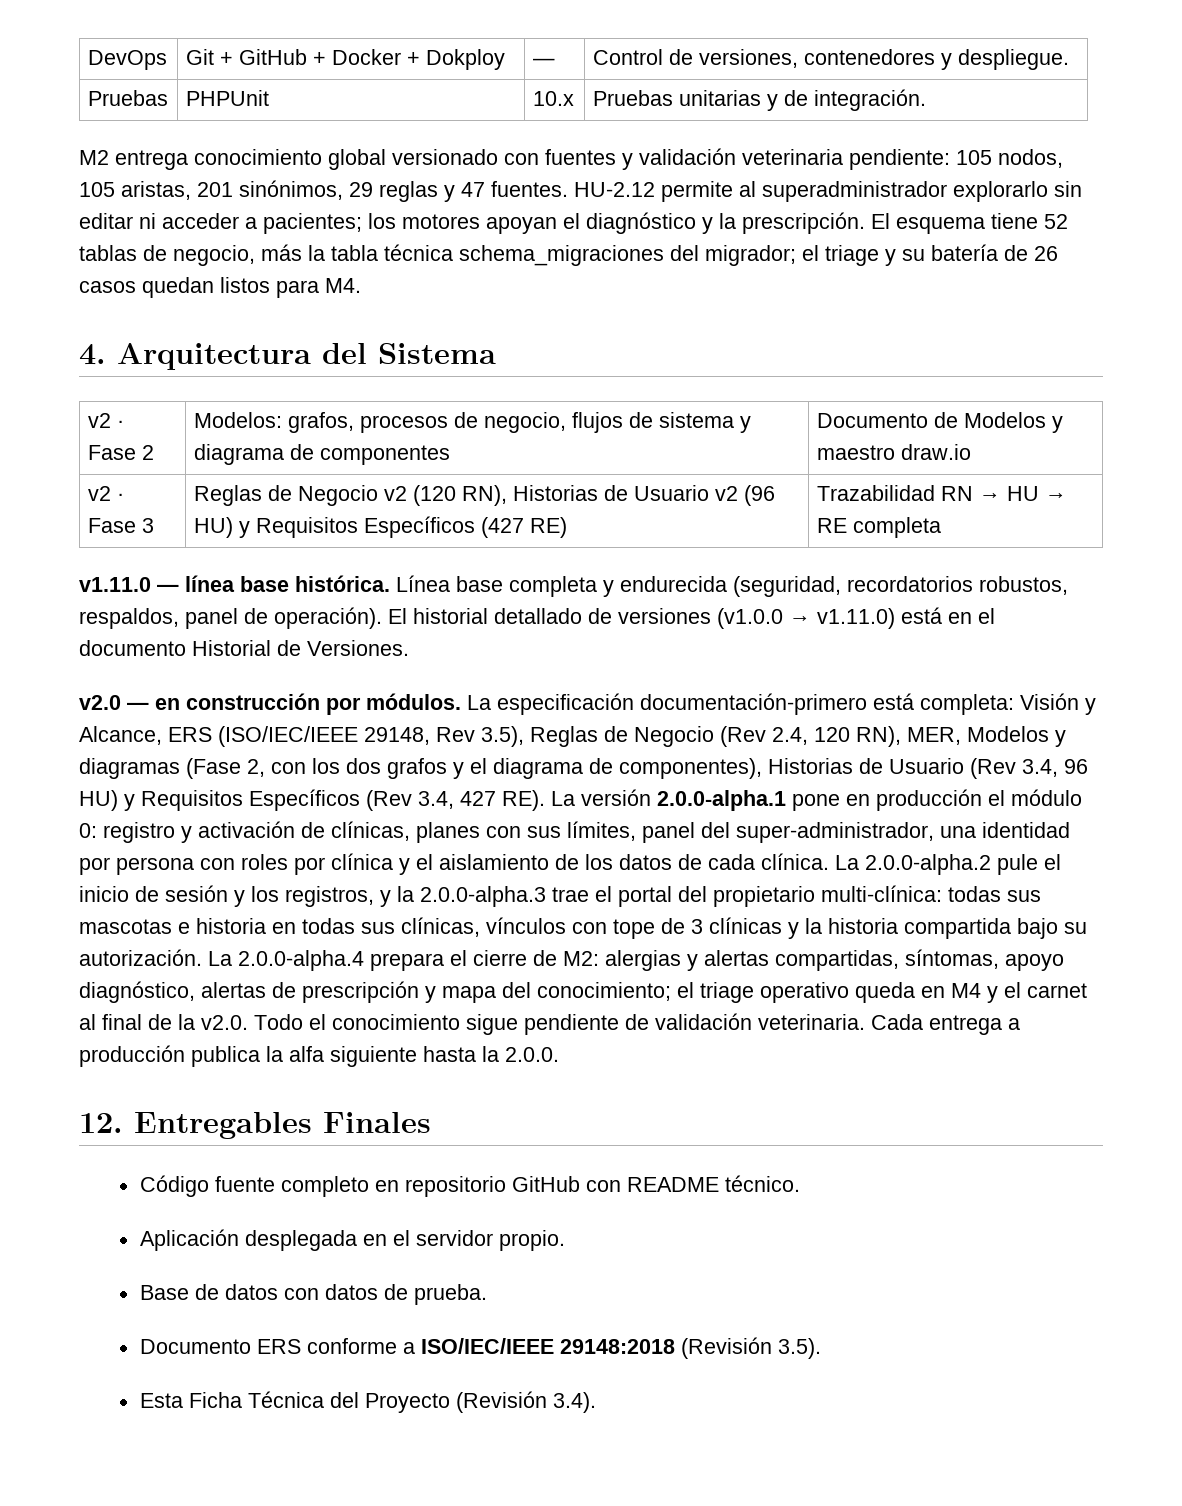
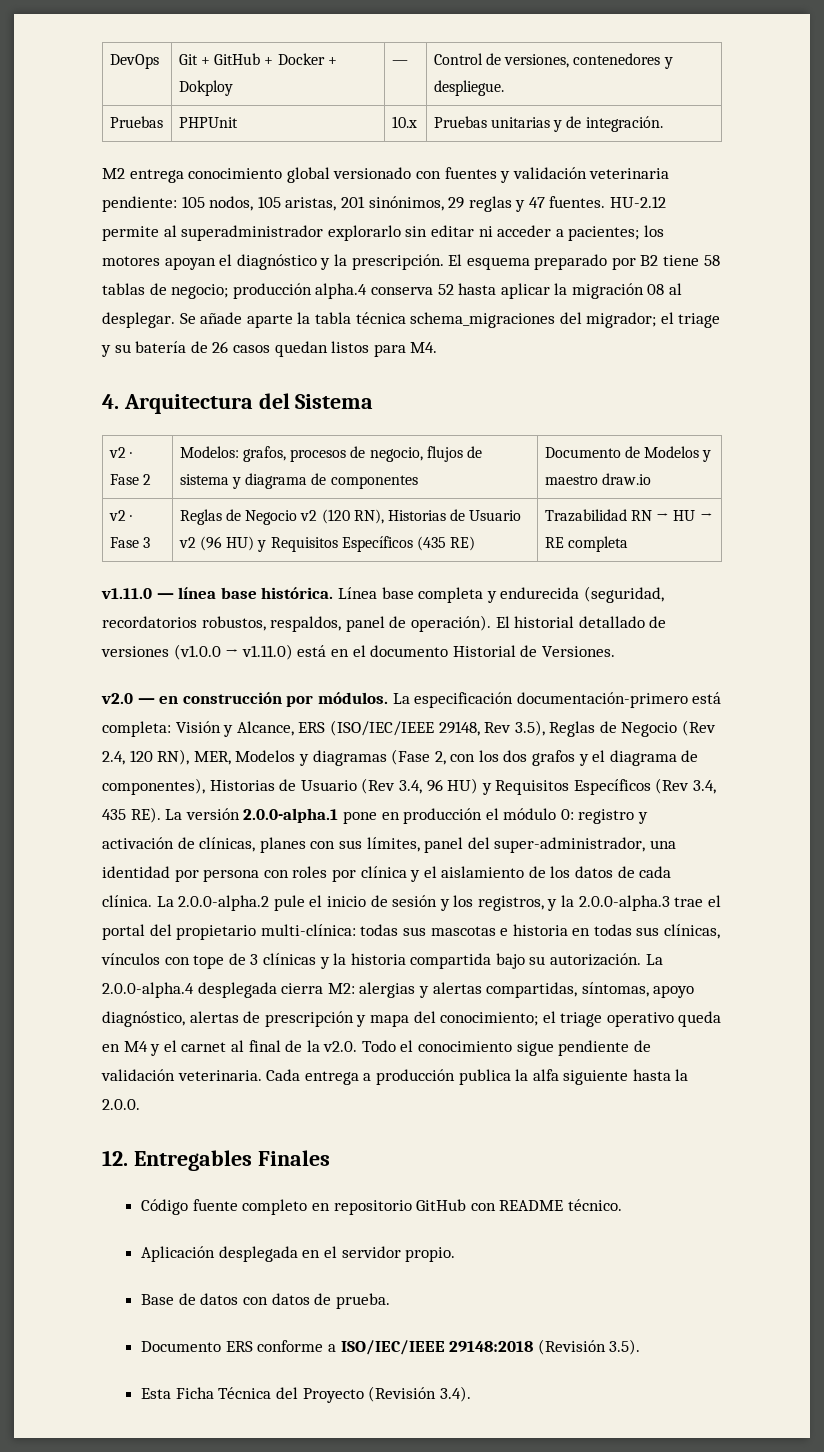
[991,213,1068,229] [79,244,302,266] tiene 52 tablas de negocio, más -> [534,254,720,270] [102,283,683,299] [102,312,293,328] preparado por B2 tiene 58 tablas de negocio; producción alpha.4 conserva 52 hasta aplicar la migración 08 al desplegar. Se añade aparte
[480,517,524,538] (427 -> [416,536,446,551] (435
[460,791,496,806] 427 -> [102,809,126,820] 435
[370,950,557,971] prepara el cierre de -> [197,982,324,998] desplegada cierra

